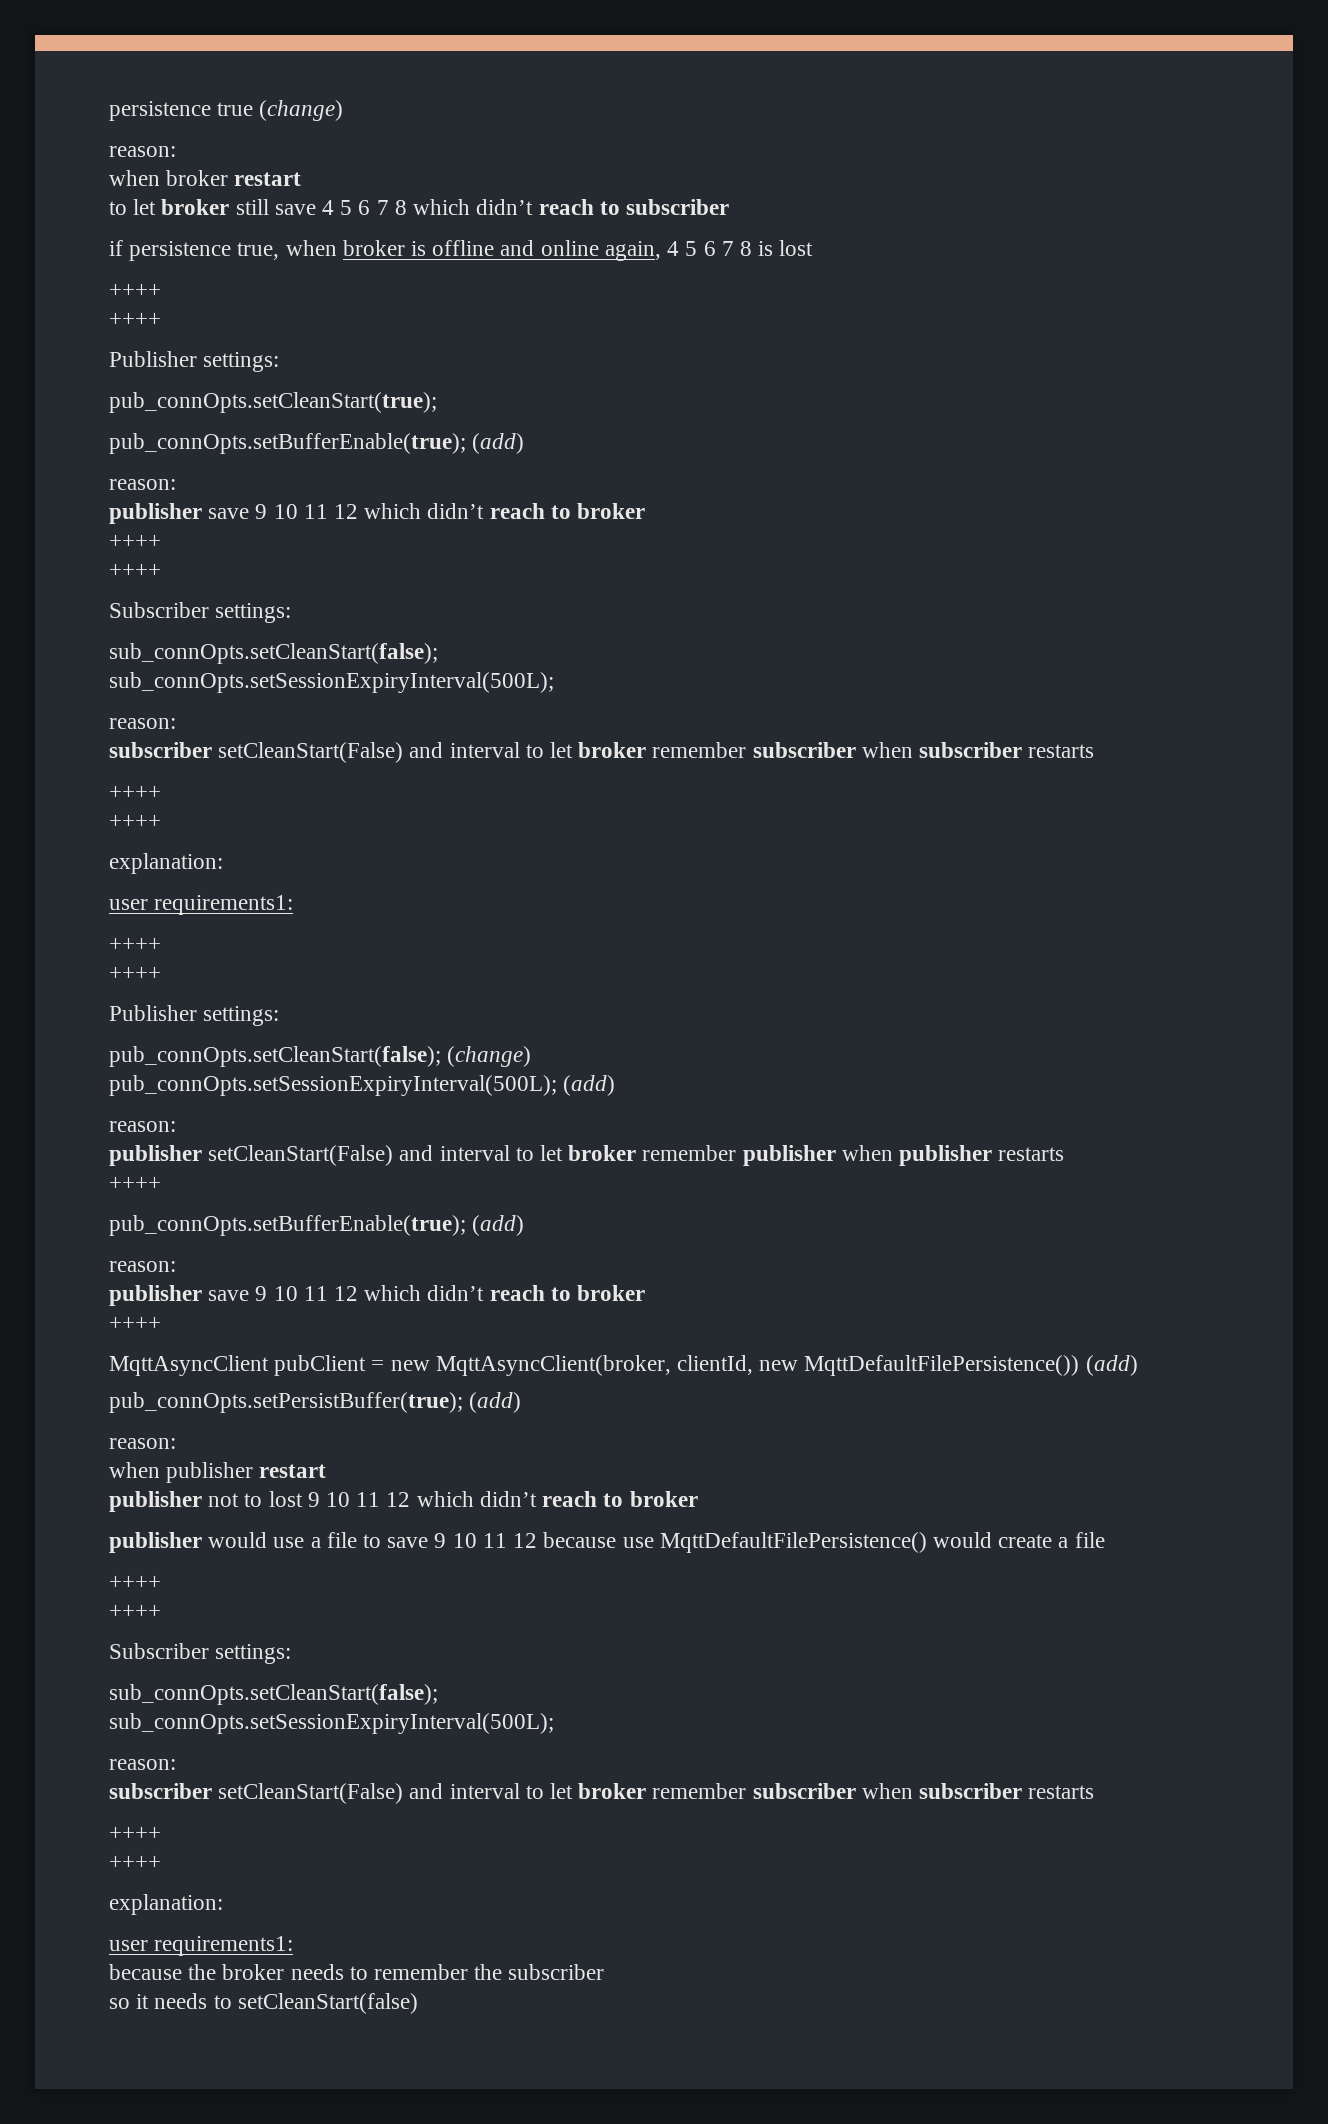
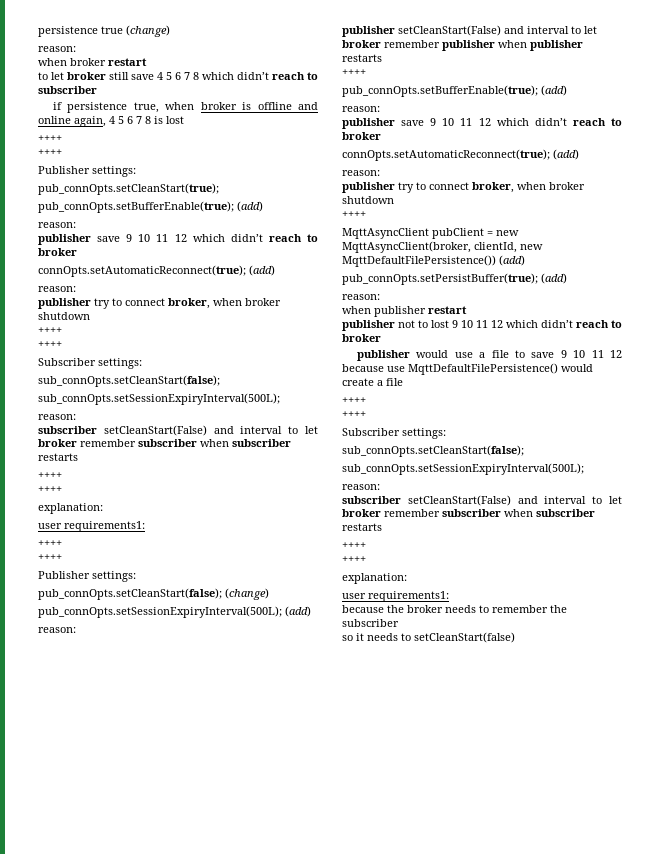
(646, 511) none -> [38,265,275,277] [38,286,76,292] [38,298,281,309] [38,312,90,320] // connOpts.setAutomaticReconnect(true); (add) // reason: // publisher try to connect broker, when broker shutdown
(646, 1293) none -> [342,149,579,161] [342,170,380,176] [342,182,585,193] [342,196,394,204] // connOpts.setAutomaticReconnect(true); (add) // reason: // publisher try to connect broker, when broker shutdown

